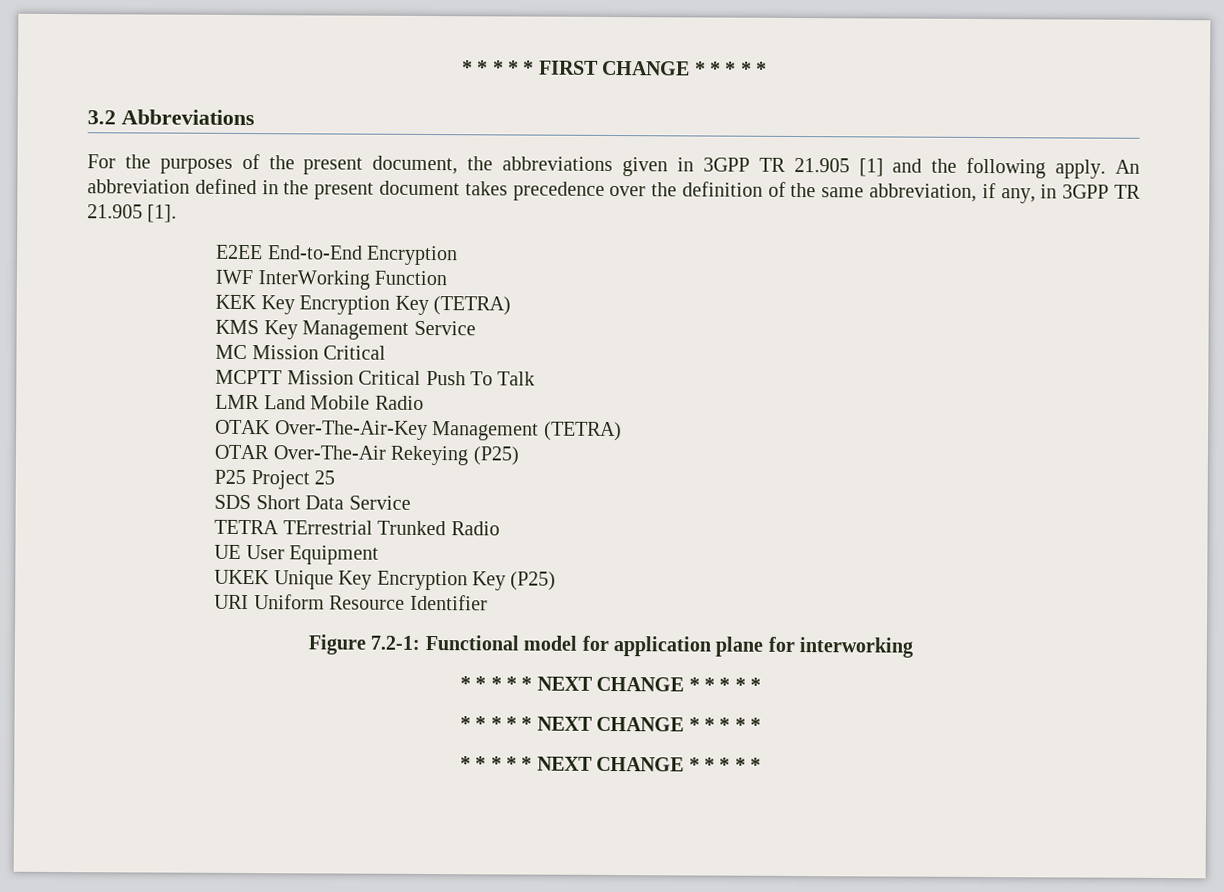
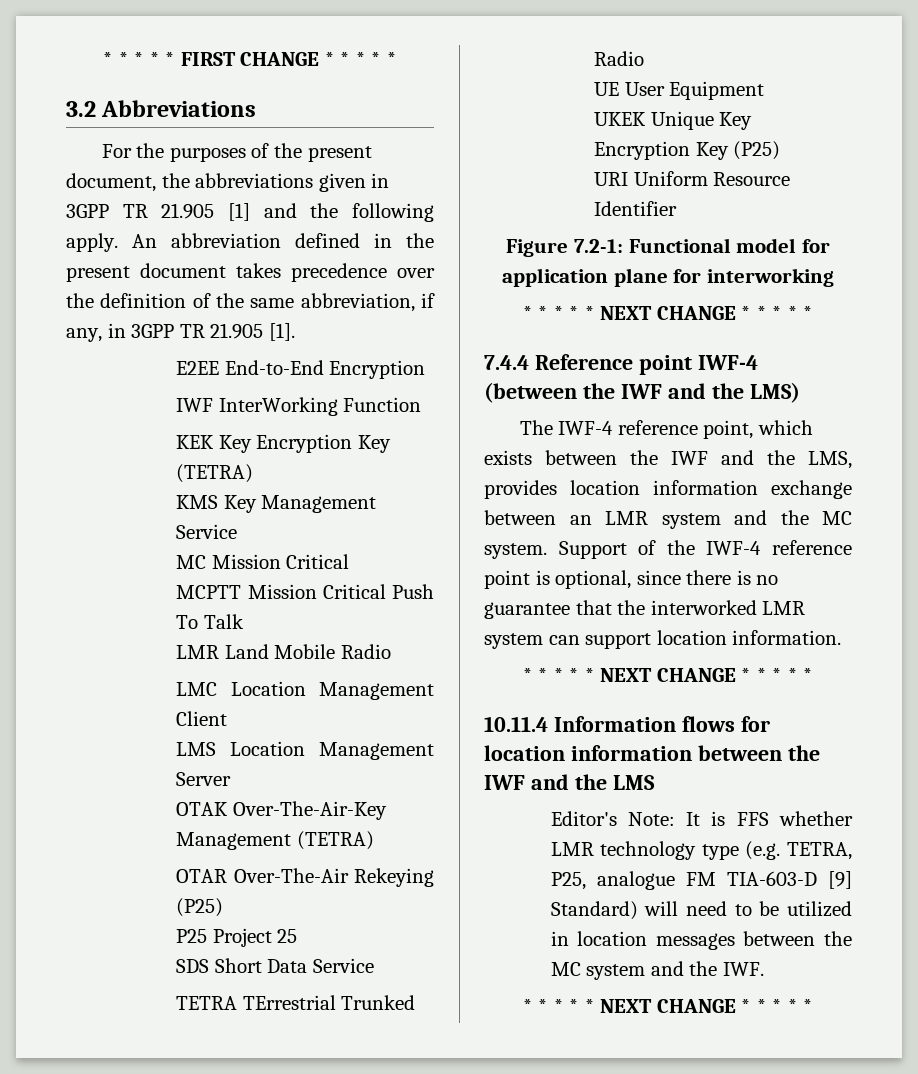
(424, 402) none -> [176,681,434,700] [176,711,228,726] [176,741,434,760] [176,772,232,786] // LMC Location Management Client // LMS Location Management Server
(762, 684) none -> [484,354,758,375] [484,382,800,403] [519,420,813,439] [484,450,852,469] [484,480,852,499] [484,510,852,529] [484,540,852,559] [484,570,779,589] [484,600,806,619] [484,630,842,649] // 7.4.4 Reference point IWF-4 (between the IWF and the LMS) // The IWF-4 reference point, which exists between the IWF and the LMS, provides location information exchange between an LMR system and the MC system. Support of the IWF-4 reference point is optional, since there is no guarantee that the interworked LMR system can support location information.
(762, 724) none -> [484,716,770,732] [484,745,820,761] [484,774,655,790] [550,811,853,826] [550,841,852,860] [550,871,852,890] [550,901,852,920] [550,931,852,950] [550,961,764,980] // 10.11.4 Information flows for location information between the IWF and the LMS // Editor's Note: It is FFS whether LMR technology type (e.g. TETRA, P25, analogue FM TIA-603-D [9] Standard) will need to be utilized in location messages between the MC system and the IWF.

